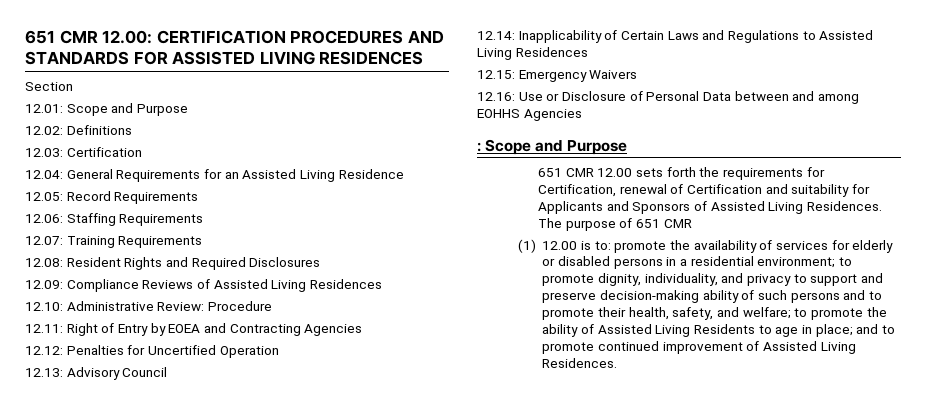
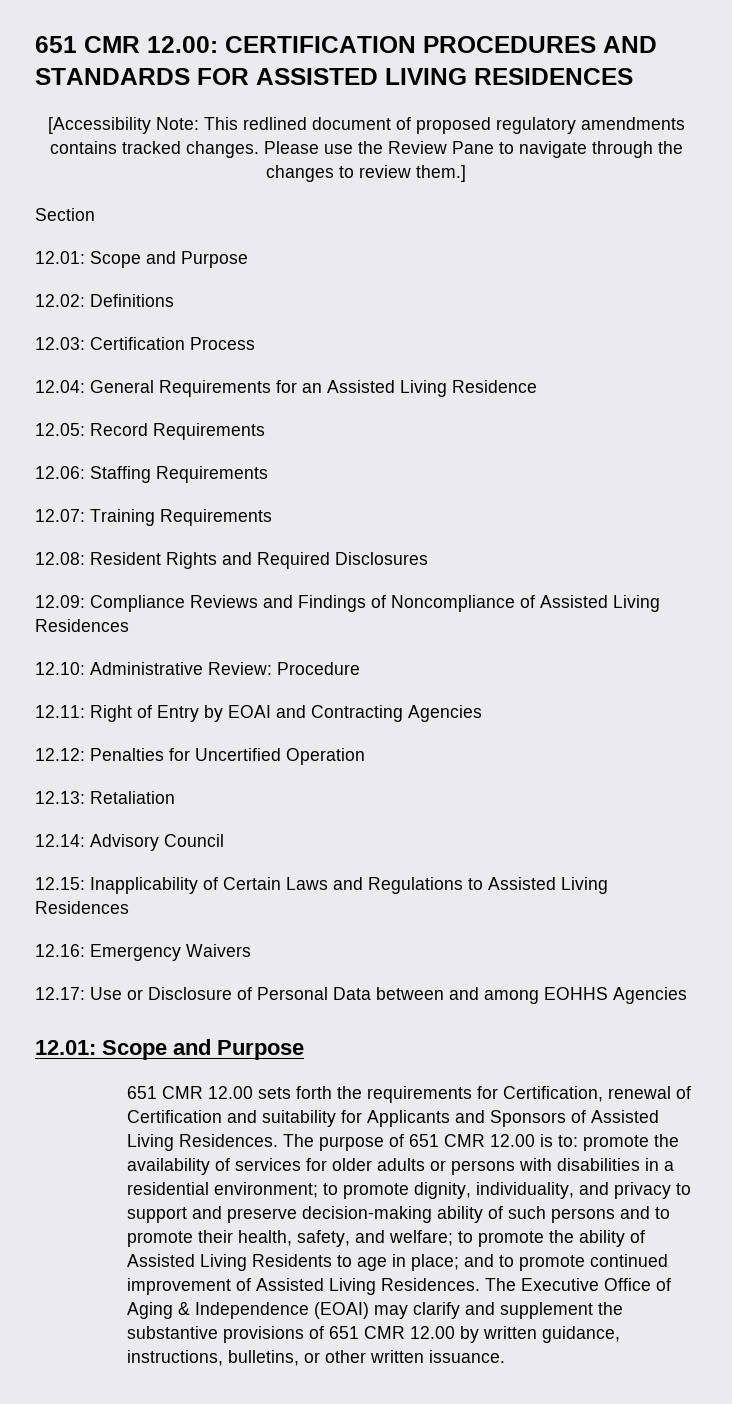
(424, 58) none -> [47,117,685,134] [49,141,683,158] [266,165,466,182] // [Accessibility Note: This redlined document of proposed regulatory amendments contains tracked changes. Please use the Review Pane to navigate through the changes to review them.]
(142, 152) none -> [190,337,255,350] Process
(194, 284) none -> [263,595,515,612] and Findings of Noncompliance
[168,324,201,333] EOEA -> [228,705,271,718] EOAI
(63, 372) none -> [90,791,175,804] [35,834,85,847] Retaliation // 12.14:
[477,31,515,40] 12.14: -> [35,877,85,890] 12.15:
[477,70,515,79] 12.15: -> [35,944,85,957] 12.16:
[477,92,515,101] 12.16: -> [35,987,85,1000] 12.17:
[477,142,481,152] : -> [35,1040,96,1055] 12.01:
[517,239,536,253] // (1) -> (486, 1140) none
[852,240,894,253] [542,256,663,269] elderly or disabled persons -> [332,1158,641,1175] older adults or persons with disabilities
(618, 363) none -> [485,1278,672,1291] [127,1302,624,1319] [127,1326,621,1343] [127,1350,506,1366] The Executive Office of Aging & Independence (EOAI) may clarify and supplement the substantive provisions of 651 CMR 12.00 by written guidance, instructions, bulletins, or other written issuance.

